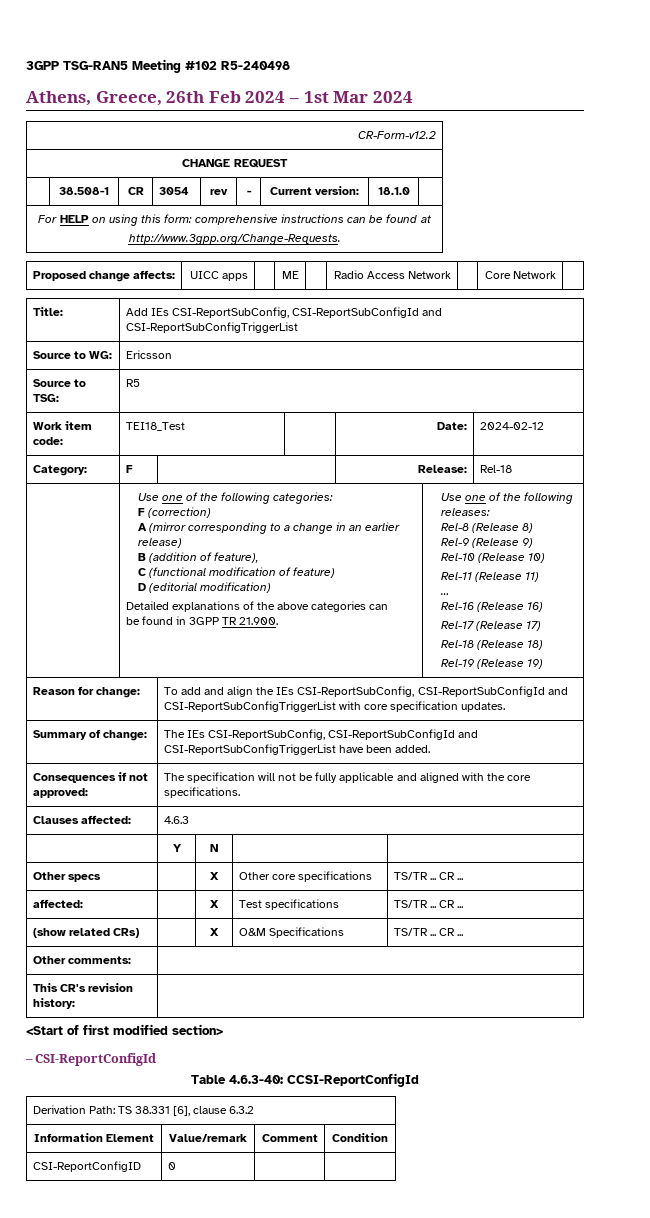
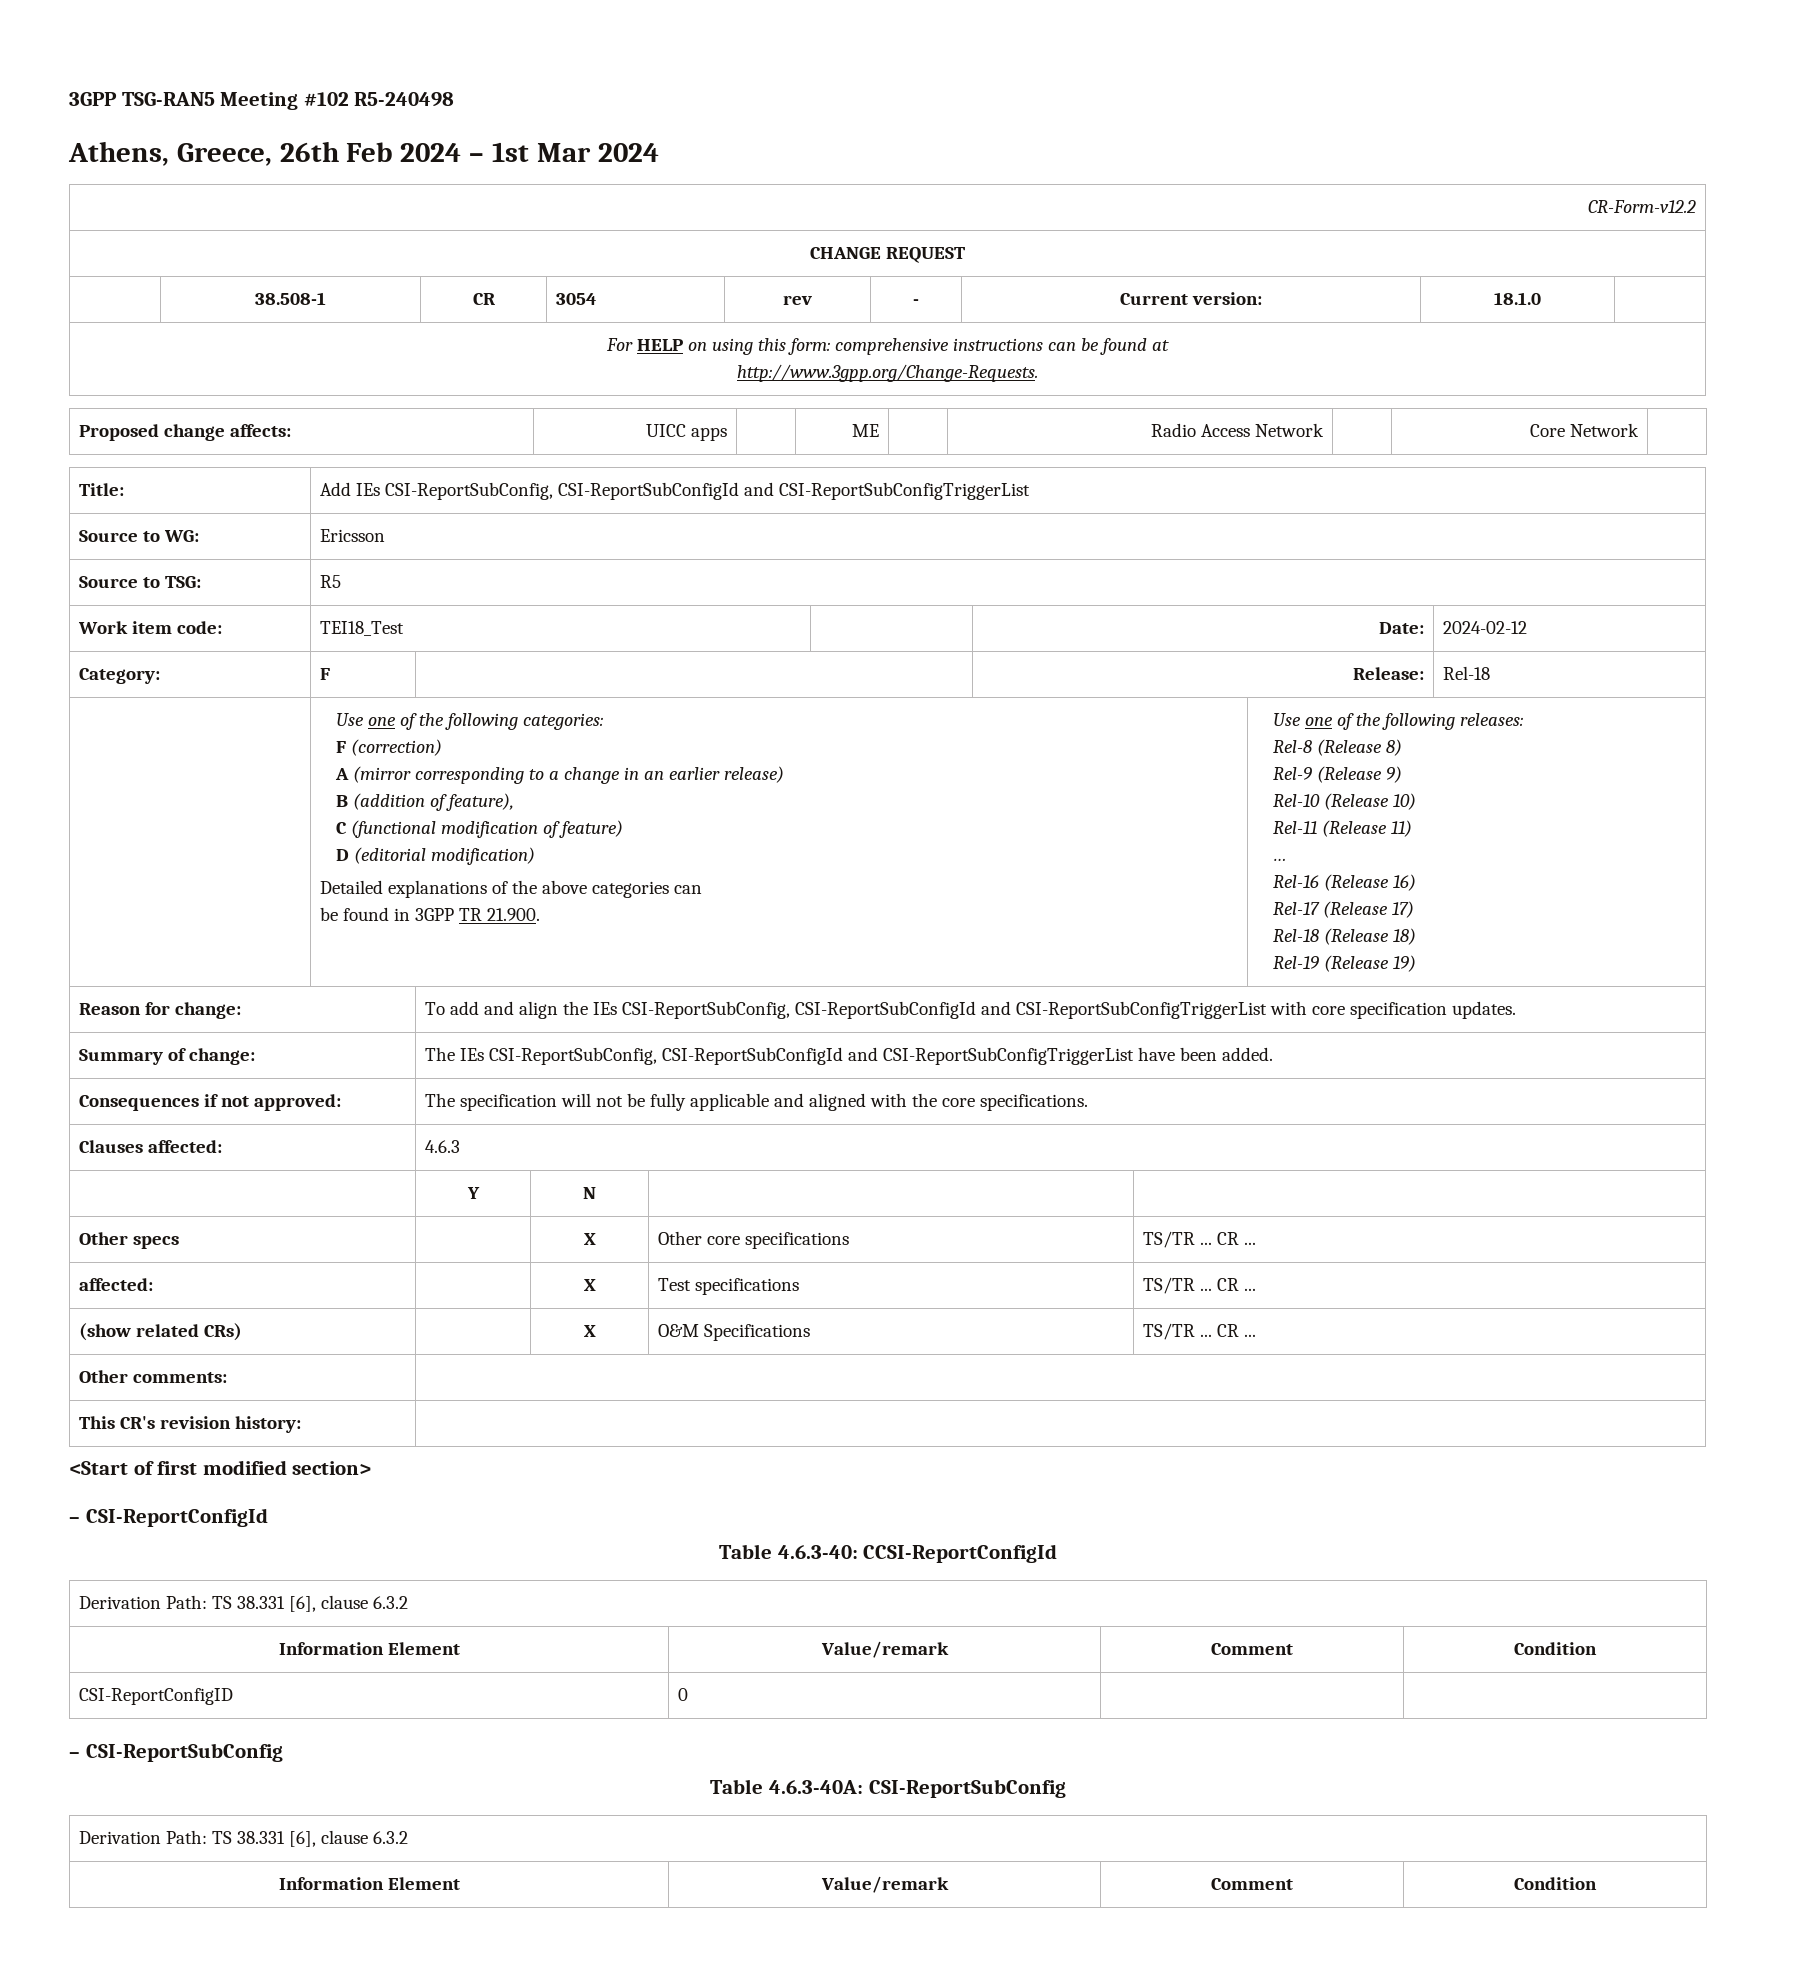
(176, 1166) none -> [69,1743,283,1762] [710,1779,1066,1798] [78,1830,408,1847] [278,1877,460,1890] [820,1876,949,1893] [1211,1878,1293,1890] [1514,1877,1597,1890] // – CSI-ReportSubConfig // Table 4.6.3-40A: CSI-ReportSubConfig // Derivation Path: TS 38.331 [6], clause 6.3.2 // Information Element | Value/remark | Comment | Condition

